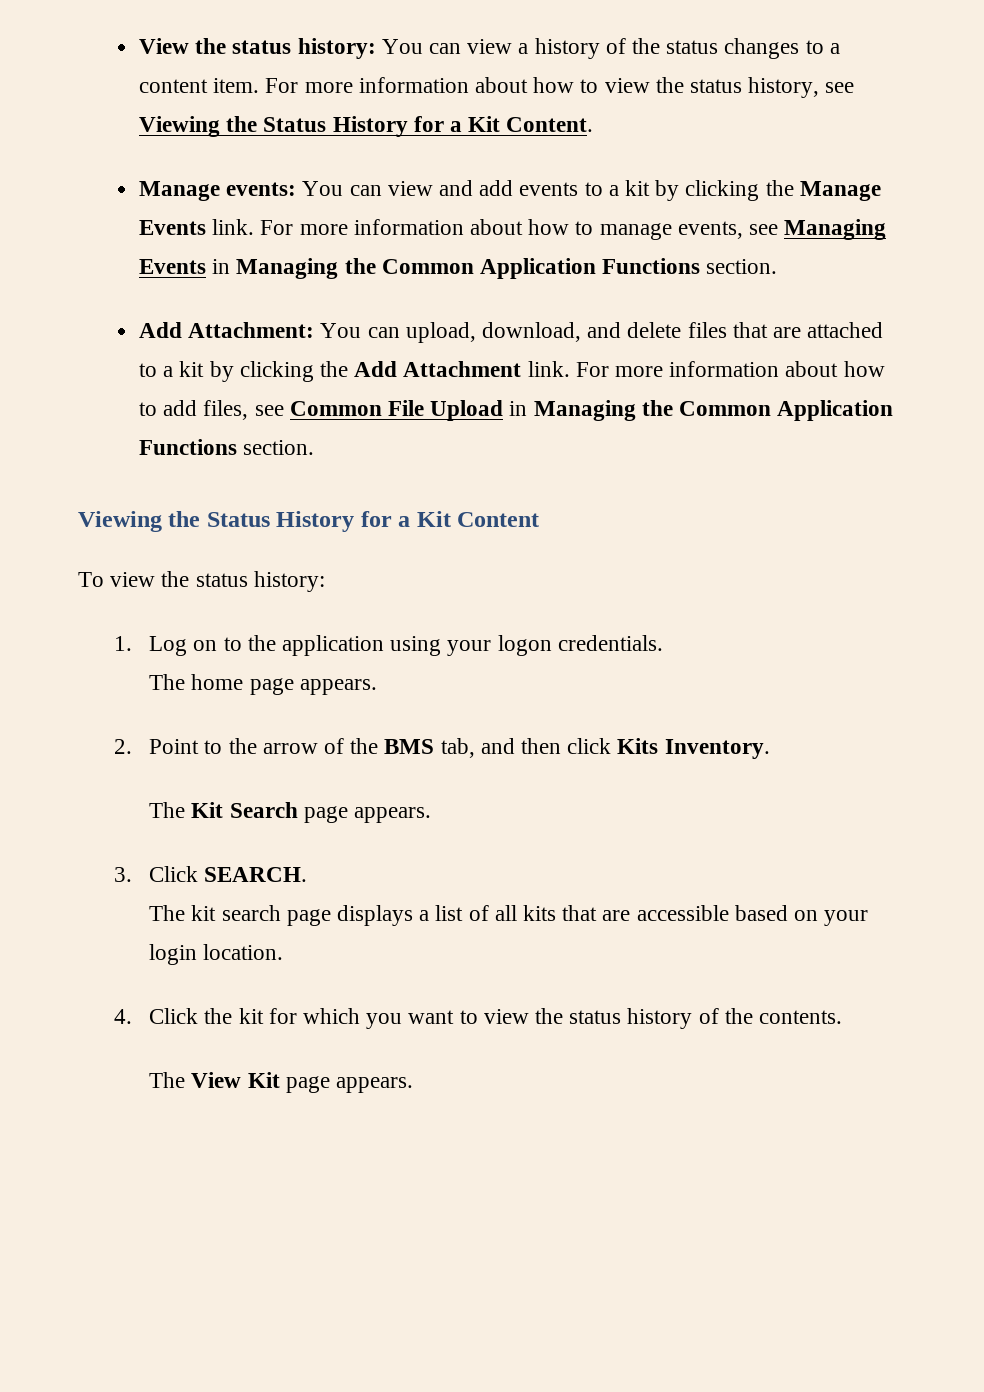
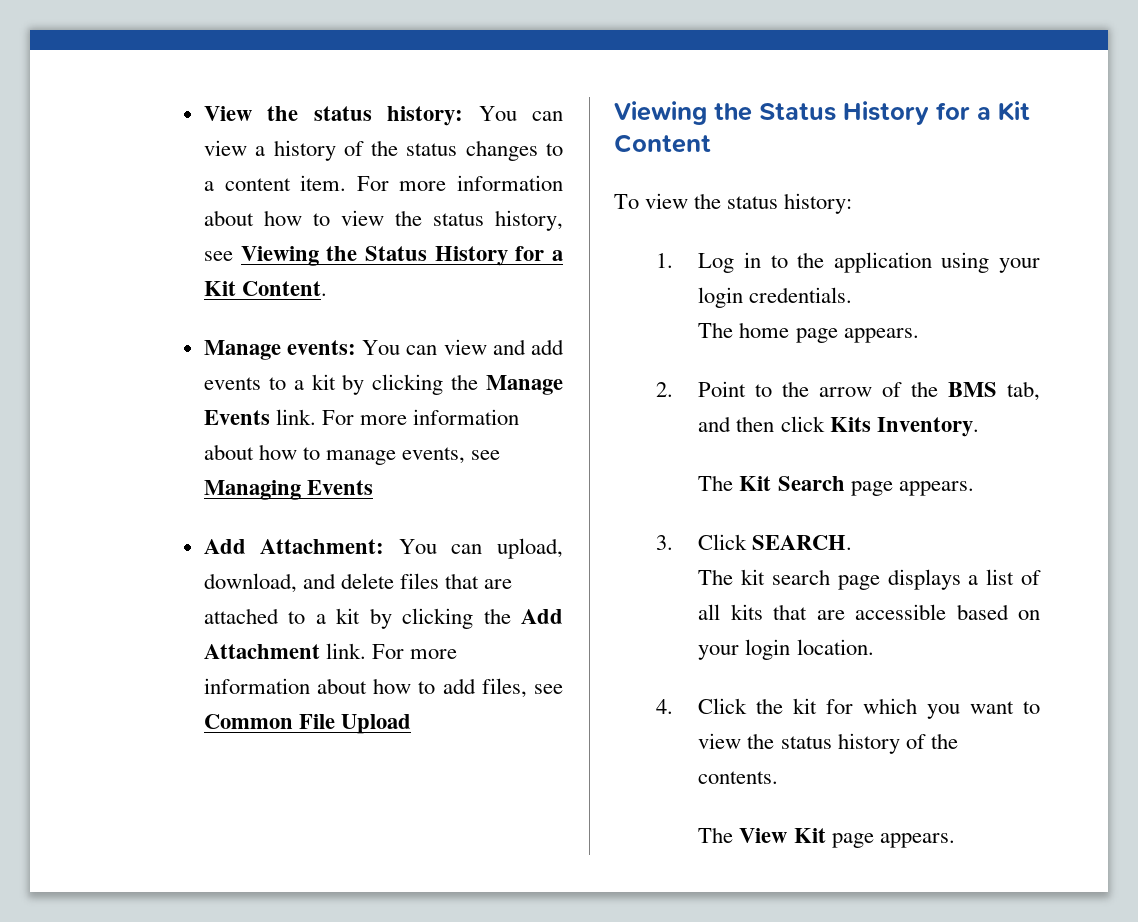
[212,258,778,279] in Managing the Common Application Functions section. -> (374, 487) none
[509,400,894,421] [138,439,315,455] in Managing the Common Application Functions section. -> (412, 724) none
[193,640,218,651] on -> [744,252,762,268] in
[497,635,552,656] logon -> [698,287,744,308] login

